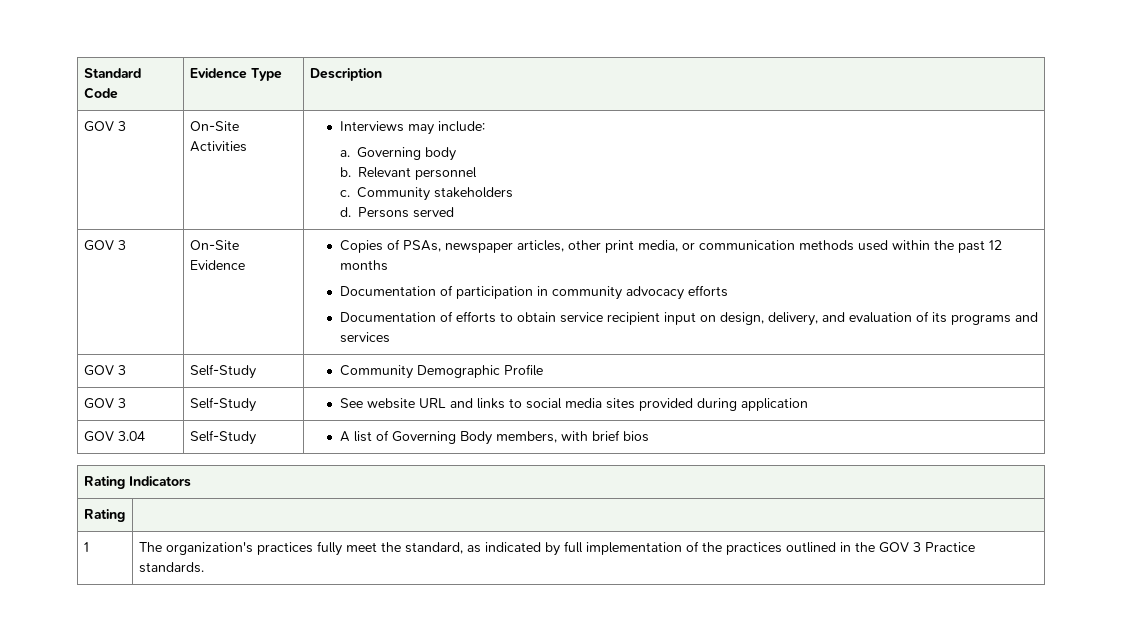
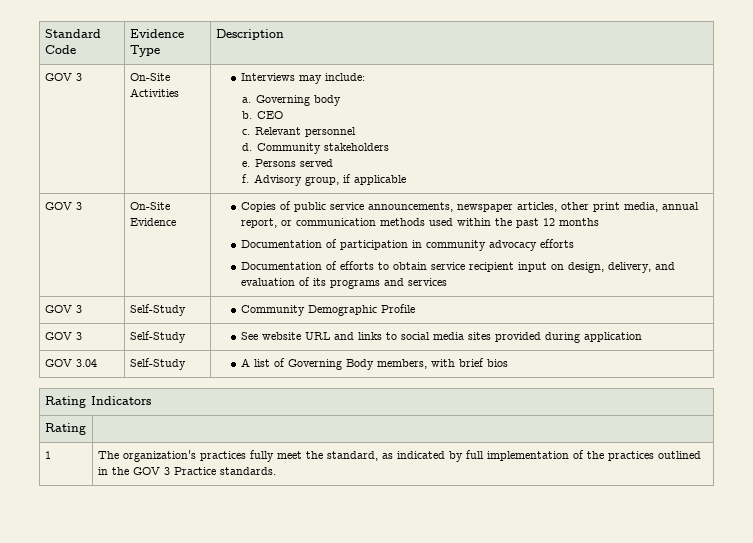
(351, 172) none -> [257,111,284,119] [241,129,250,135] CEO // c.
[339,190,350,197] c. -> [241,143,252,151] d.
[339,207,351,217] d. -> [241,161,250,167] e.
(454, 212) none -> [241,174,407,186] // f. Advisory group, if applicable
[403,240,442,252] PSAs, -> [294,202,454,212] public service announcements,
(679, 246) none -> [662,202,700,210] [241,218,278,228] annual report,

